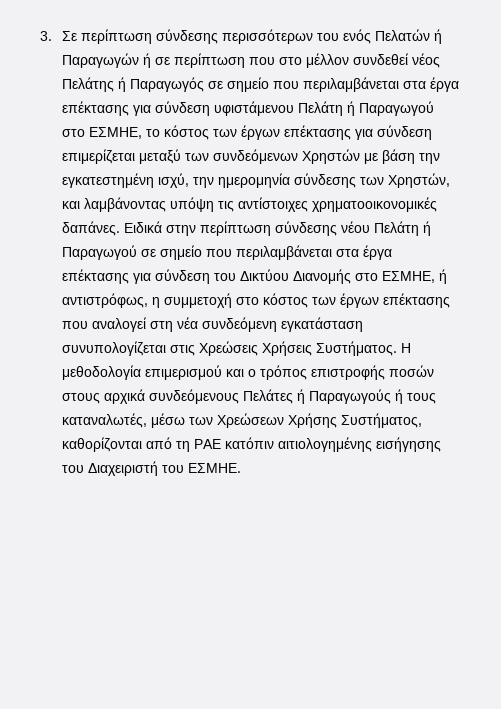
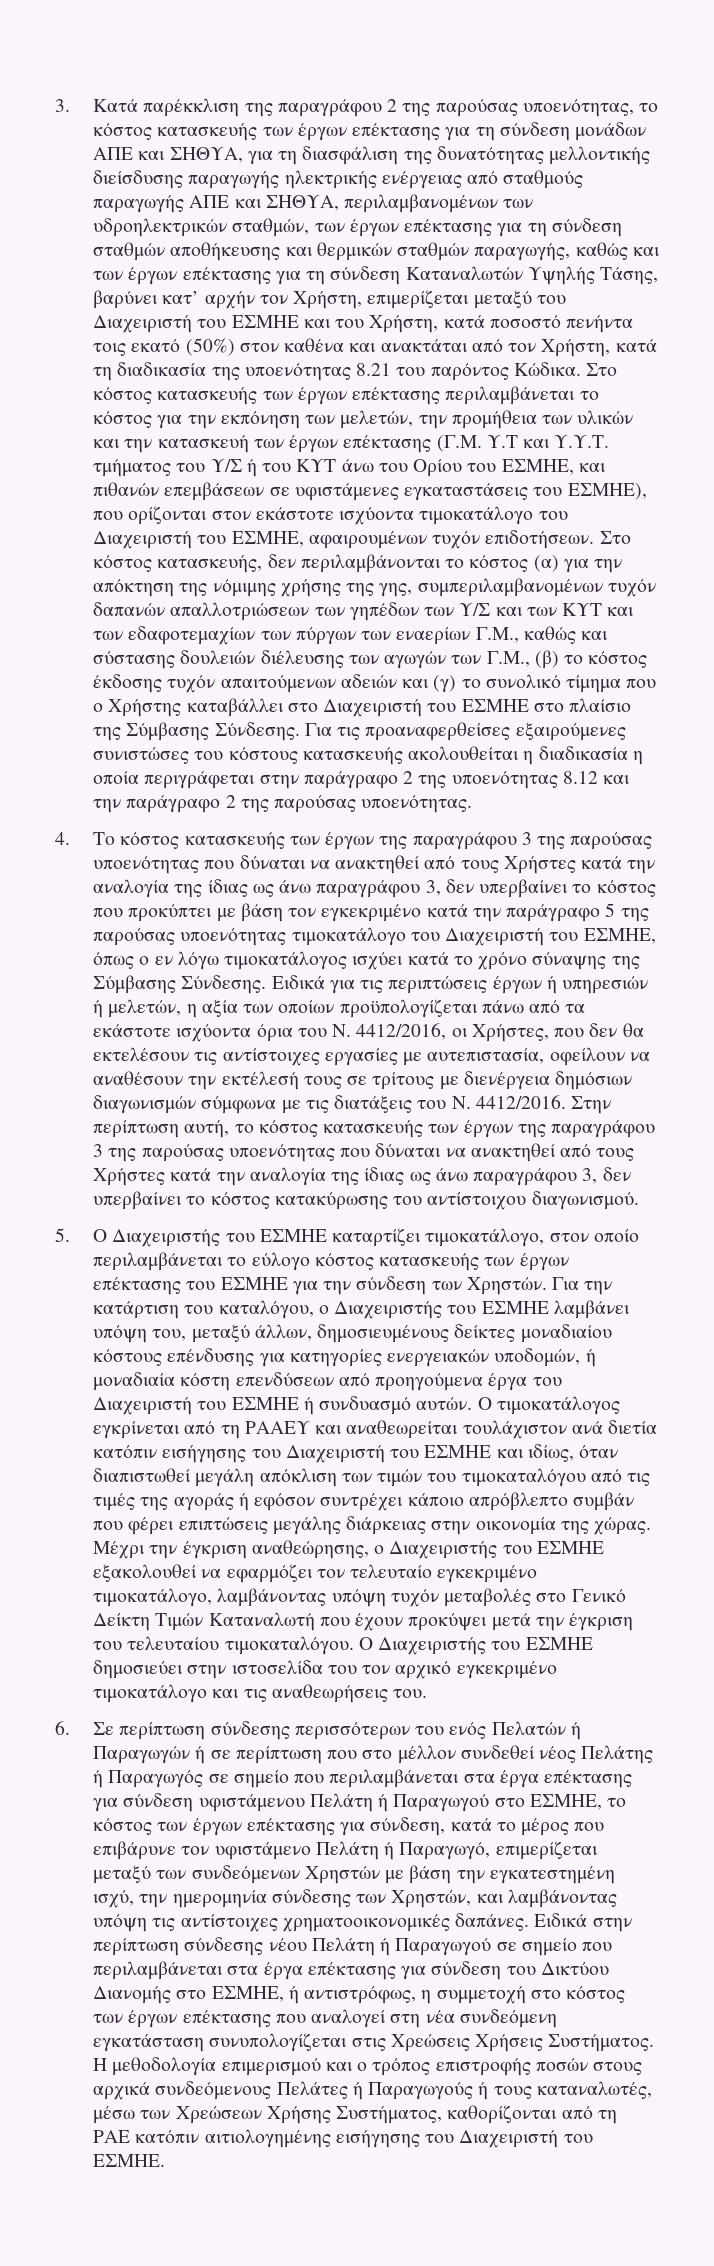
(52, 36) none -> [93,98,659,117] [93,122,647,141] [93,146,651,165] [93,170,584,189] [93,194,534,213] [93,218,622,237] [93,242,660,261] [93,266,659,285] [93,290,566,309] [93,315,634,333] [93,338,657,357] [93,362,618,381] [93,386,599,405] [93,410,634,429] [93,435,610,453] [93,459,606,477] [93,482,647,501] [93,506,568,525] [93,530,631,549] [93,554,623,573] [93,578,656,597] [93,602,635,621] [93,626,609,645] [93,650,648,669] [93,674,657,693] [93,698,632,717] [93,722,626,741] [93,746,643,765] [93,771,631,789] [93,795,473,813] [55,832,653,850] [93,855,656,874] [93,879,656,898] [93,903,649,922] [93,927,656,946] [93,951,640,970] [93,975,649,994] [93,999,586,1018] [93,1023,644,1042] [93,1047,650,1066] [93,1071,633,1090] [93,1095,612,1114] [93,1120,656,1138] [93,1143,635,1162] [93,1167,631,1186] [93,1191,639,1210] [55,1228,639,1247] [93,1252,569,1271] [93,1276,613,1295] [93,1300,630,1319] [93,1324,612,1343] [93,1348,596,1367] [93,1372,562,1391] [93,1396,620,1415] [93,1420,658,1439] [93,1444,619,1463] [93,1468,651,1487] [93,1492,635,1511] [93,1516,652,1535] [93,1540,604,1559] [93,1564,538,1583] [93,1588,626,1607] [93,1612,634,1631] [93,1636,593,1655] [93,1660,557,1679] [93,1684,428,1703] [55,1721,70,1735] Κατά παρέκκλιση της παραγράφου 2 της παρούσας υποενότητας, το κόστος κατασκευής των έργων επέκτασης για τη σύνδεση μονάδων ΑΠΕ και ΣΗΘΥΑ, για τη διασφάλιση της δυνατότητας μελλοντικής διείσδυσης παραγωγής ηλεκτρικής ενέργειας από σταθμούς παραγωγής ΑΠΕ και ΣΗΘΥΑ, περιλαμβανομένων των υδροηλεκτρικών σταθμών, των έργων επέκτασης για τη σύνδεση σταθμών αποθήκευσης και θερμικών σταθμών παραγωγής, καθώς και των έργων επέκτασης για τη σύνδεση Καταναλωτών Υψηλής Τάσης, βαρύνει κατ’ αρχήν τον Χρήστη, επιμερίζεται μεταξύ του Διαχειριστή του ΕΣΜΗΕ και του Χρήστη, κατά ποσοστό πενήντα τοις εκατό (50%) στον καθένα και ανακτάται από τον Χρήστη, κατά τη διαδικασία της υποενότητας 8.21 του παρόντος Κώδικα. Στο κόστος κατασκευής των έργων επέκτασης περιλαμβάνεται το κόστος για την εκπόνηση των μελετών, την προμήθεια των υλικών και την κατασκευή των έργων επέκτασης (Γ.Μ. Υ.Τ και Υ.Υ.Τ. τμήματος του Υ/Σ ή του ΚΥΤ άνω του Ορίου του ΕΣΜΗΕ, και πιθανών επεμβάσεων σε υφιστάμενες εγκαταστάσεις του ΕΣΜΗΕ), που ορίζονται στον εκάστοτε ισχύοντα τιμοκατάλογο του Διαχειριστή του ΕΣΜΗΕ, αφαιρουμένων τυχόν επιδοτήσεων. Στο κόστος κατασκευής, δεν περιλαμβάνονται το κόστος (α) για την απόκτηση της νόμιμης χρήσης της γης, συμπεριλαμβανομένων τυχόν δαπανών απαλλοτριώσεων των γηπέδων των Υ/Σ και των ΚΥΤ και των εδαφοτεμαχίων των πύργων των εναερίων Γ.Μ., καθώς και σύστασης δουλειών διέλευσης των αγωγών των Γ.Μ., (β) το κόστος έκδοσης τυχόν απαιτούμενων αδειών και (γ) το συνολικό τίμημα που ο Χρήστης καταβάλλει στο Διαχειριστή του ΕΣΜΗΕ στο πλαίσιο της Σύμβασης Σύνδεσης. Για τις προαναφερθείσες εξαιρούμενες συνιστώσες του κόστους κατασκευής ακολουθείται η διαδικασία η οποία περιγράφεται στην παράγραφο 2 της υποενότητας 8.12 και την παράγραφο 2 της παρούσας υποενότητας. // 4. To κόστος κατασκευής των έργων της παραγράφου 3 της παρούσας υποενότητας που δύναται να ανακτηθεί από τους Χρήστες κατά την αναλογία της ίδιας ως άνω παραγράφου 3, δεν υπερβαίνει το κόστος που προκύπτει με βάση τον εγκεκριμένο κατά την παράγραφο 5 της παρούσας υποενότητας τιμοκατάλογο του Διαχειριστή του ΕΣΜΗΕ, όπως ο εν λόγω τιμοκατάλογος ισχύει κατά το χρόνο σύναψης της Σύμβασης Σύνδεσης. Ειδικά για τις περιπτώσεις έργων ή υπηρεσιών ή μελετών, η αξία των οποίων προϋπολογίζεται πάνω από τα εκάστοτε ισχύοντα όρια του Ν. 4412/2016, οι Χρήστες, που δεν θα εκτελέσουν τις αντίστοιχες εργασίες με αυτεπιστασία, οφείλουν να αναθέσουν την εκτέλεσή τους σε τρίτους με διενέργεια δημόσιων διαγωνισμών σύμφωνα με τις διατάξεις του Ν. 4412/2016. Στην περίπτωση αυτή, το κόστος κατασκευής των έργων της παραγράφου 3 της παρούσας υποενότητας που δύναται να ανακτηθεί από τους Χρήστες κατά την αναλογία της ίδιας ως άνω παραγράφου 3, δεν υπερβαίνει το κόστος κατακύρωσης του αντίστοιχου διαγωνισμού. // 5. Ο Διαχειριστής του ΕΣΜΗΕ καταρτίζει τιμοκατάλογο, στον οποίο περιλαμβάνεται το εύλογο κόστος κατασκευής των έργων επέκτασης του ΕΣΜΗΕ για την σύνδεση των Χρηστών. Για την κατάρτιση του καταλόγου, ο Διαχειριστής του ΕΣΜΗΕ λαμβάνει υπόψη του, μεταξύ άλλων, δημοσιευμένους δείκτες μοναδιαίου κόστους επένδυσης για κατηγορίες ενεργειακών υποδομών, ή μοναδιαία κόστη επενδύσεων από προηγούμενα έργα του Διαχειριστή του ΕΣΜΗΕ ή συνδυασμό αυτών. Ο τιμοκατάλογος εγκρίνεται από τη ΡΑΑΕΥ και αναθεωρείται τουλάχιστον ανά διετία κατόπιν εισήγησης του Διαχειριστή του ΕΣΜΗΕ και ιδίως, όταν διαπιστωθεί μεγάλη απόκλιση των τιμών του τιμοκαταλόγου από τις τιμές της αγοράς ή εφόσον συντρέχει κάποιο απρόβλεπτο συμβάν που φέρει επιπτώσεις μεγάλης διάρκειας στην οικονομία της χώρας. Μέχρι την έγκριση αναθεώρησης, ο Διαχειριστής του ΕΣΜΗΕ εξακολουθεί να εφαρμόζει τον τελευταίο εγκεκριμένο τιμοκατάλογο, λαμβάνοντας υπόψη τυχόν μεταβολές στο Γενικό Δείκτη Τιμών Καταναλωτή που έχουν προκύψει μετά την έγκριση του τελευταίου τιμοκαταλόγου. Ο Διαχειριστής του ΕΣΜΗΕ δημοσιεύει στην ιστοσελίδα του τον αρχικό εγκεκριμένο τιμοκατάλογο και τις αναθεωρήσεις του. // 6.
[377,125,433,140] σύνδεση -> [370,1817,605,1836] [93,1841,491,1860] σύνδεση, κατά το μέρος που επιβάρυνε τον υφιστάμενο Πελάτη ή Παραγωγό,

